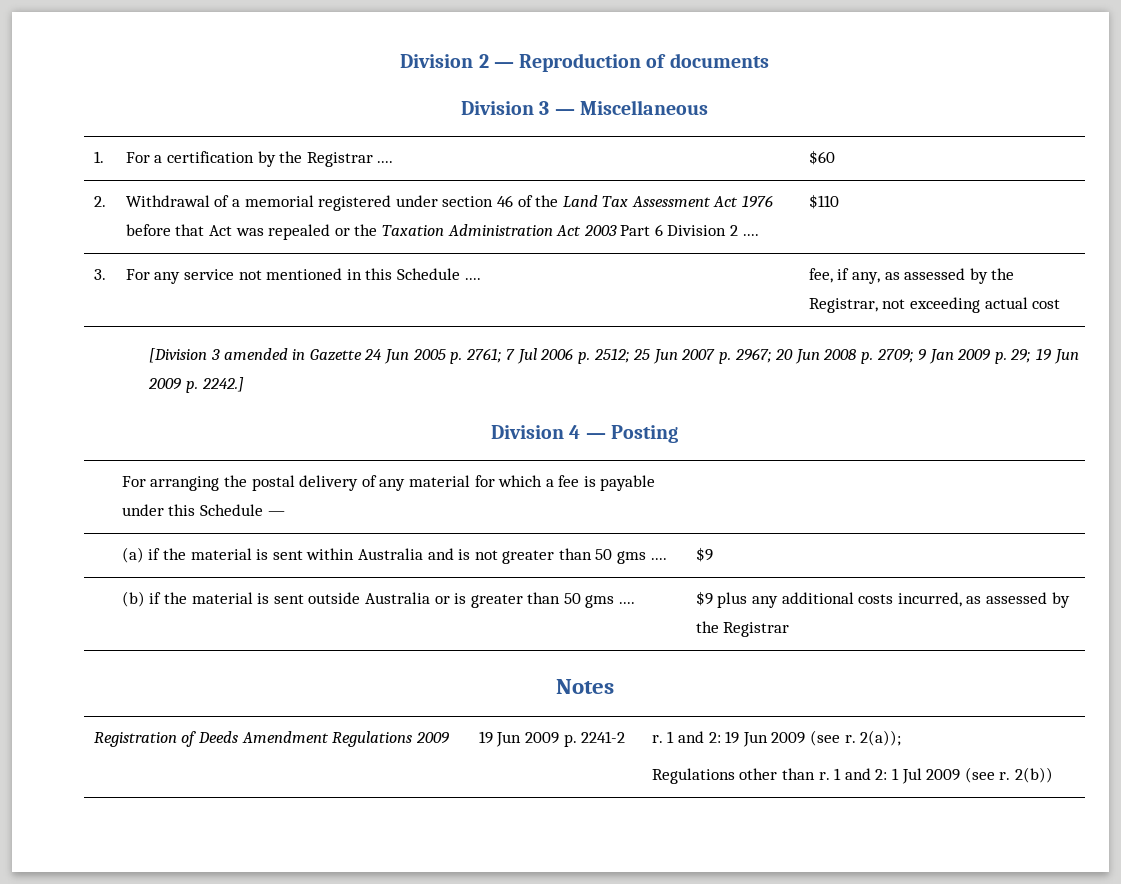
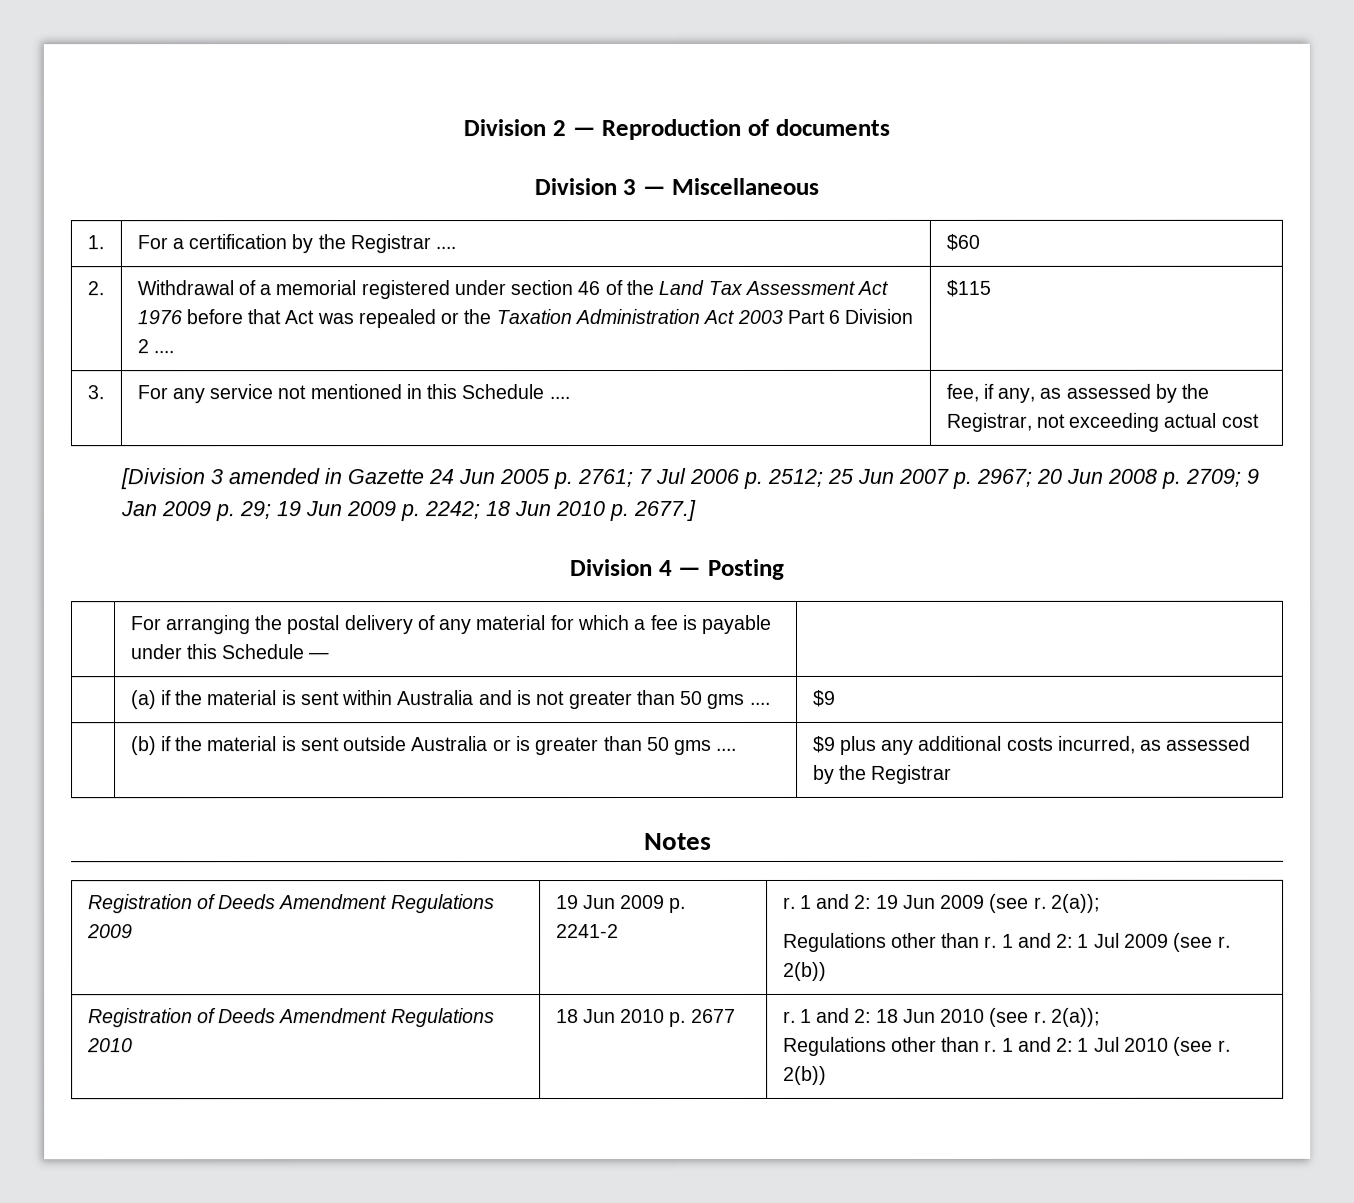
[808,194,839,209] $110 -> [945,279,991,297] $115
[201,377,244,392] 2242.] -> [424,499,697,522] 2242; 18 Jun 2010 p. 2677.]
(1053, 775) none -> [87,1008,495,1028] [86,1038,133,1053] [555,1008,736,1028] [782,1007,1100,1027] [782,1036,1231,1056] [782,1065,827,1085] // Registration of Deeds Amendment Regulations 2010 | 18 Jun 2010 p. 2677 | r. 1 and 2: 18 Jun 2010 (see r. 2(a)); // Regulations other than r. 1 and 2: 1 Jul 2010 (see r. 2(b))

